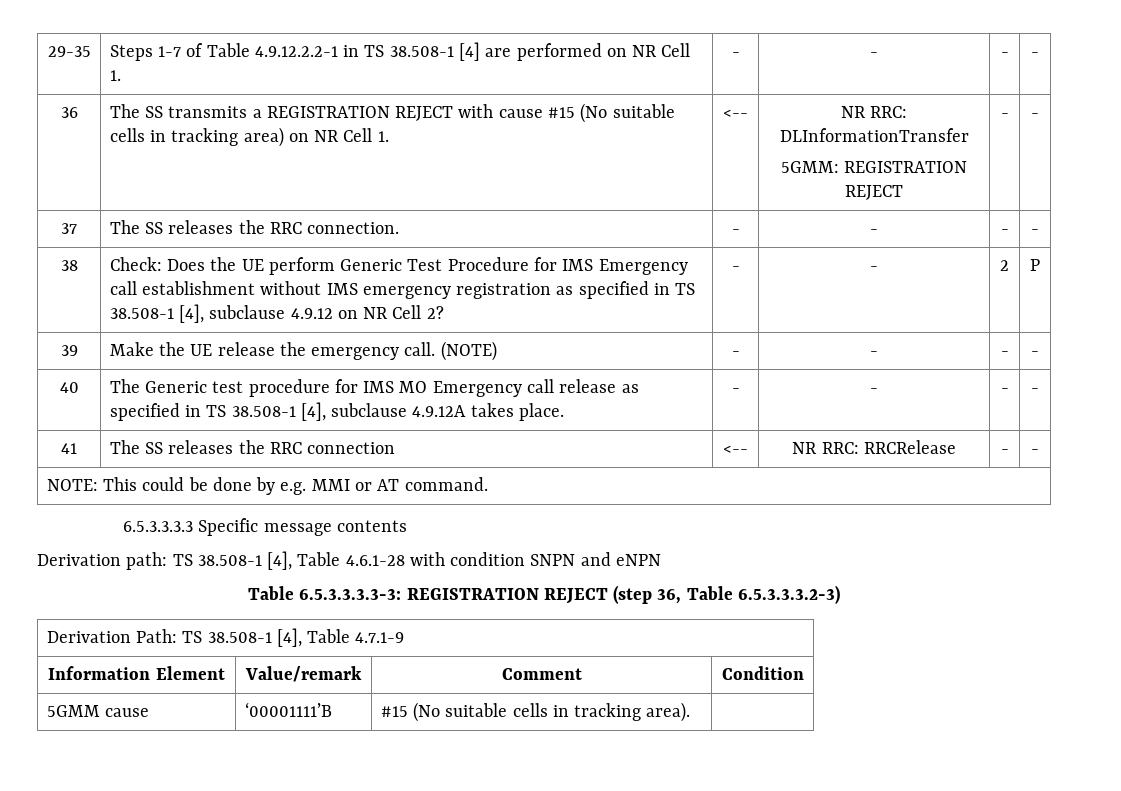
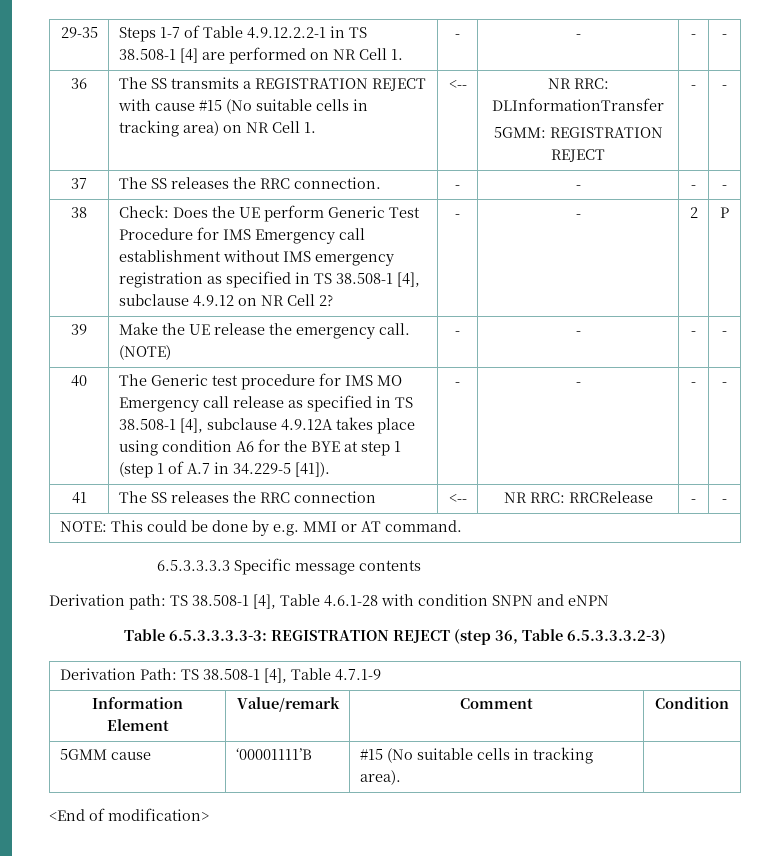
[519,403,565,421] place. -> [376,418,415,434] [118,439,401,456] [118,461,330,478] place using condition A6 for the BYE at step 1 (step 1 of A.7 in 34.229-5 [41]).
(691, 712) none -> [49,808,209,821] // <End of modification>

